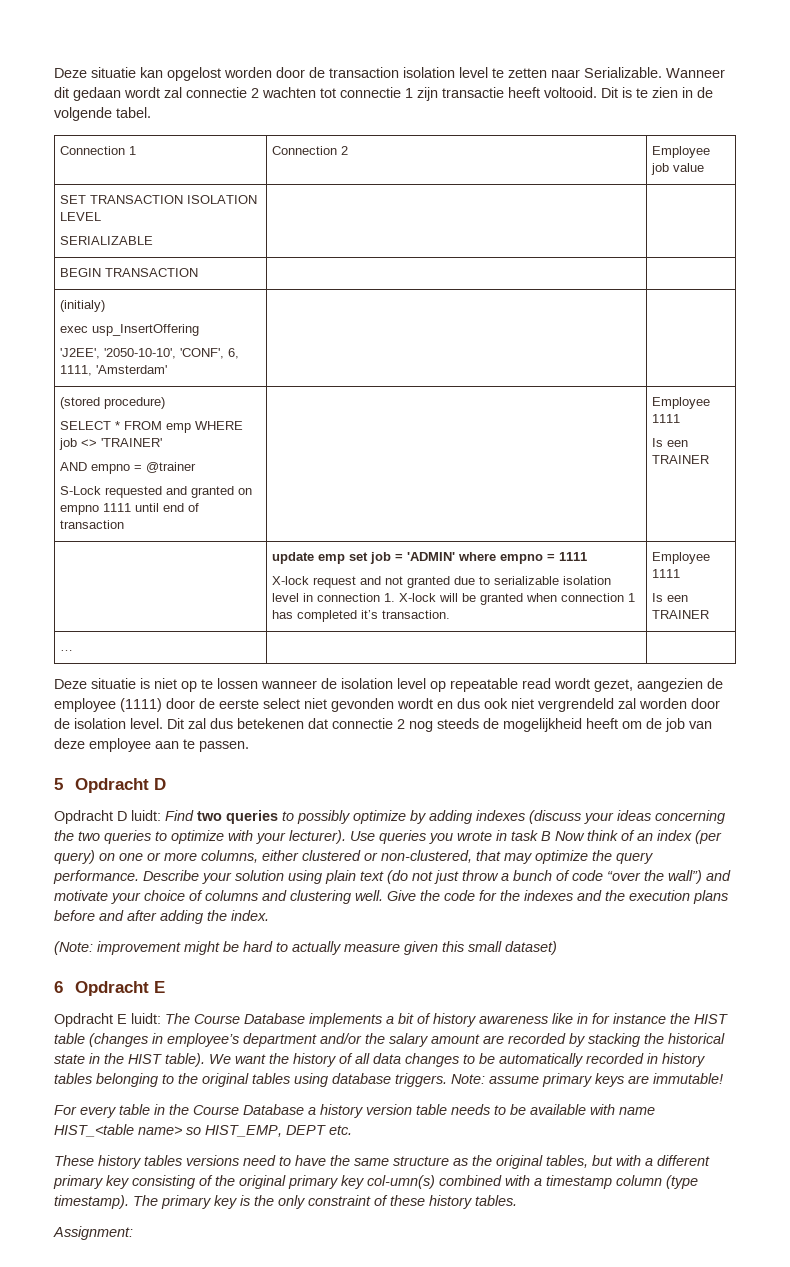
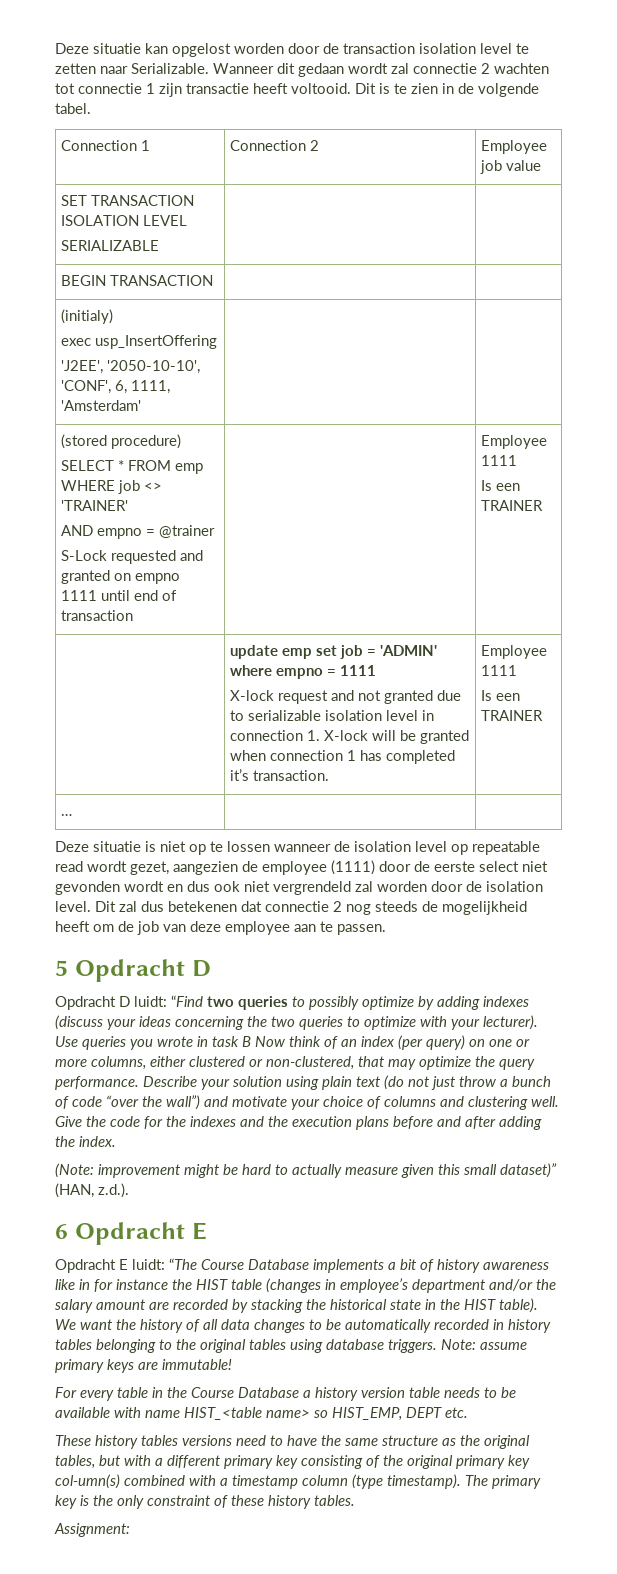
[165,810,194,821] Find -> [171,995,203,1007] “Find
[505,941,557,955] dataset) -> [500,1163,557,1178] [55,1183,129,1198] dataset)” (HAN, z.d.).
[165,1013,190,1024] The -> [169,1258,197,1270] “The

